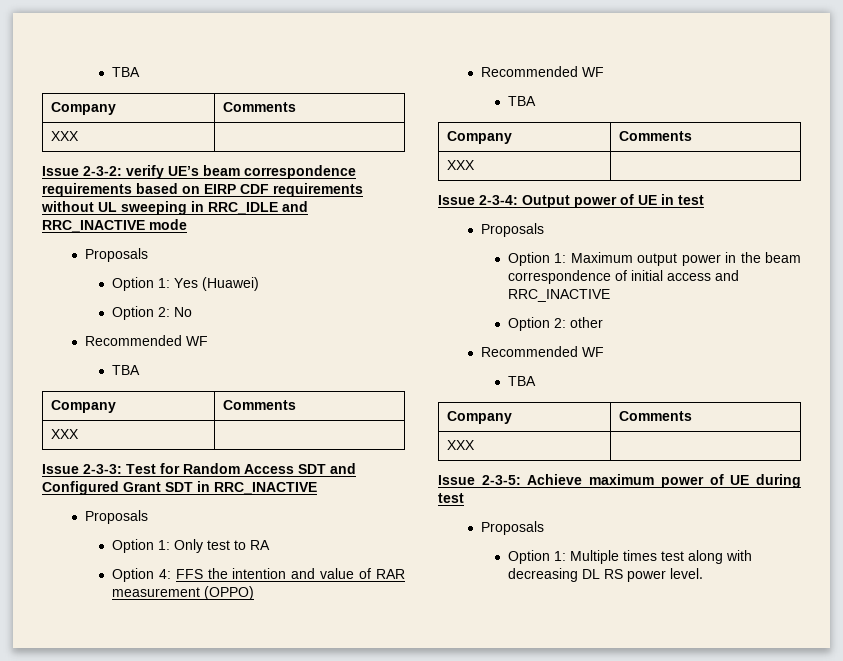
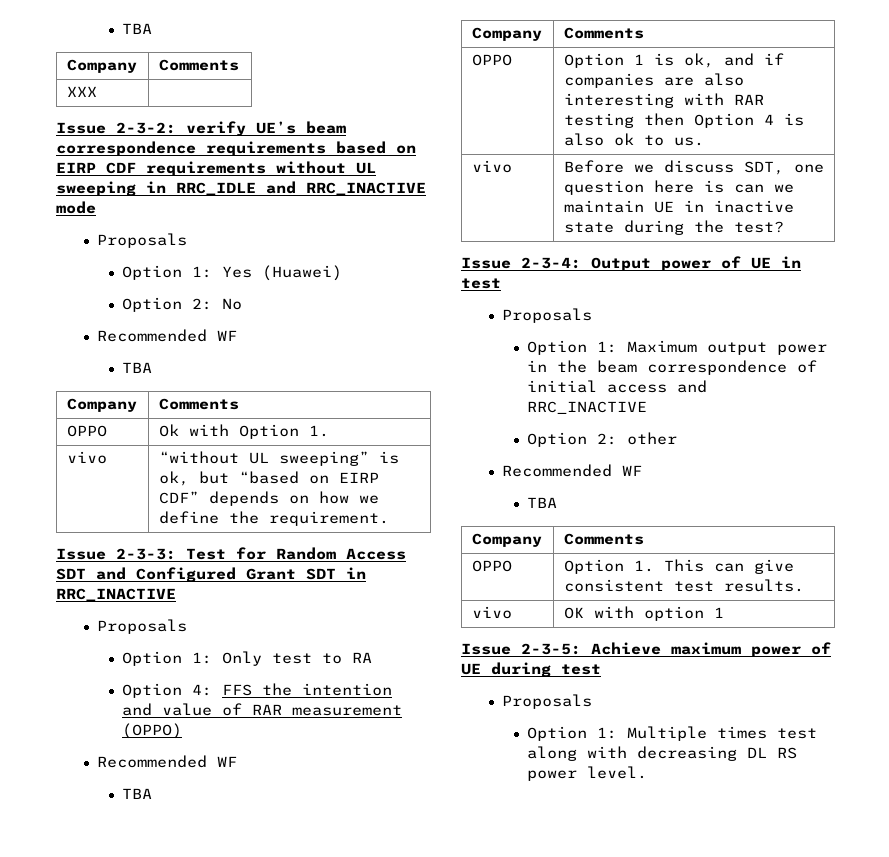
[50,429,79,439] XXX | -> [66,425,107,437] [158,424,329,439] [66,451,107,464] [158,451,399,466] [158,471,379,486] [158,491,379,506] [158,511,389,526] OPPO | Ok with Option 1. // vivo | “without UL sweeping” is ok, but “based on EIRP CDF” depends on how we define the requirement.
[446,160,475,170] XXX | -> [471,54,512,66] [563,53,784,68] [563,73,744,88] [563,93,764,108] [563,113,804,128] [563,133,704,146] [471,160,512,173] [563,160,824,175] [563,180,794,195] [563,200,794,213] [563,220,784,235] OPPO | Option 1 is ok, and if companies are also interesting with RAR testing then Option 4 is also ok to us. // vivo | Before we discuss SDT, one question here is can we maintain UE in inactive state during the test?
[446,440,475,450] XXX | -> [471,560,512,572] [563,559,794,574] [563,579,804,592] [471,606,512,619] [563,606,724,621] OPPO | Option 1. This can give consistent test results. // vivo | OK with option 1

